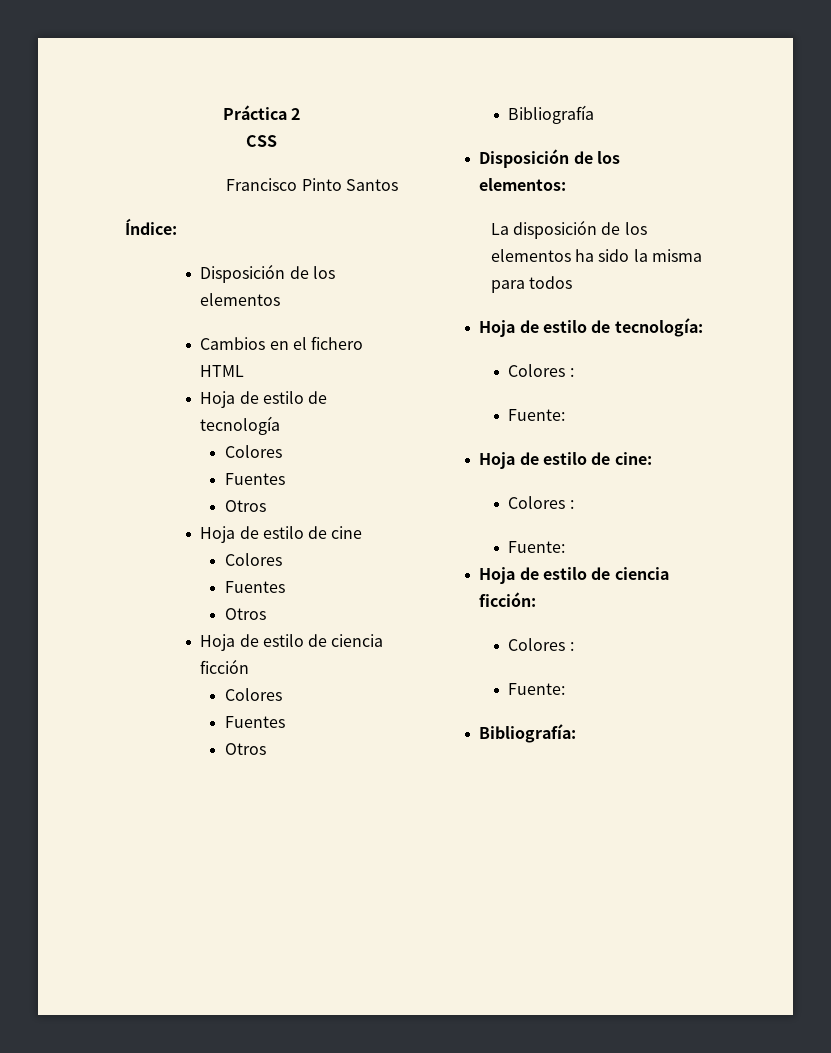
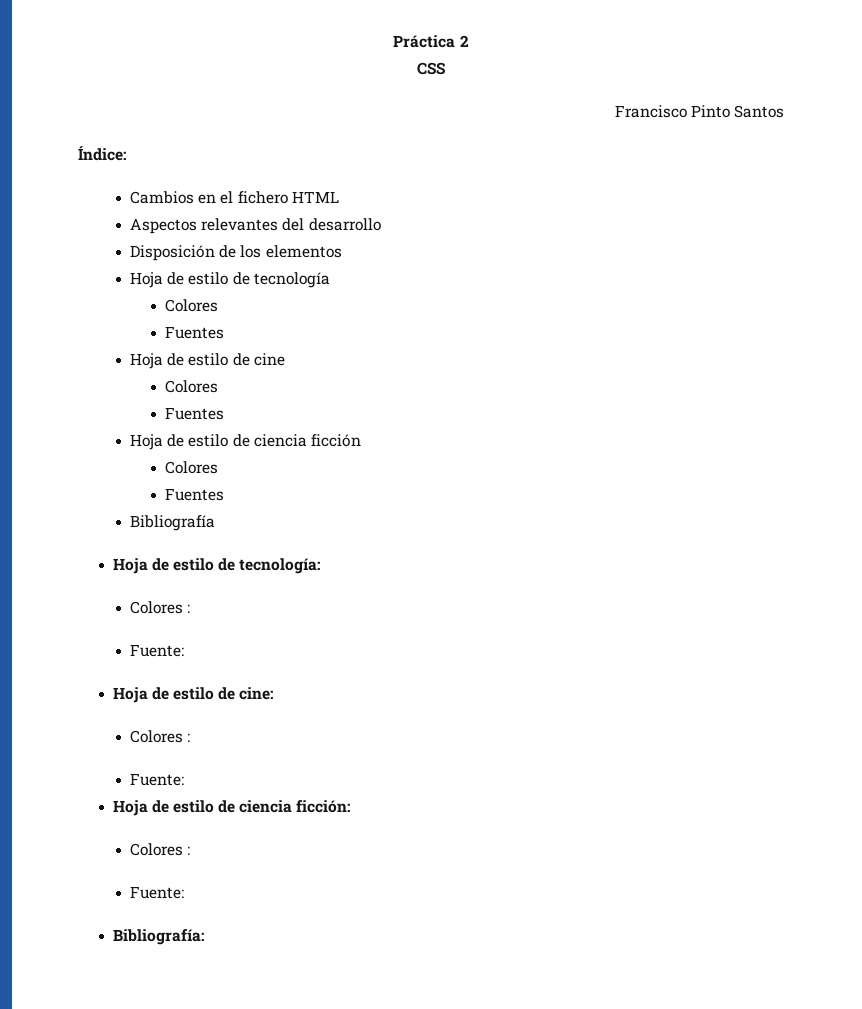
[200,264,335,283] [200,293,281,306] // Disposición de los elementos -> (126, 153) none
(245, 371) none -> [129,218,381,234] [129,245,342,261] // Aspectos relevantes del desarrollo // Disposición de los elementos
[224,500,266,512] // Otros -> (224, 332) none
[224,608,266,620] // Otros -> (224, 413) none
[224,743,266,755] // Otros -> (224, 494) none
[479,149,621,168] [479,178,567,191] [490,220,647,239] [490,249,702,262] [490,276,572,293] // Disposición de los elementos: // La disposición de los elementos ha sido la misma para todos -> (215, 523) none

